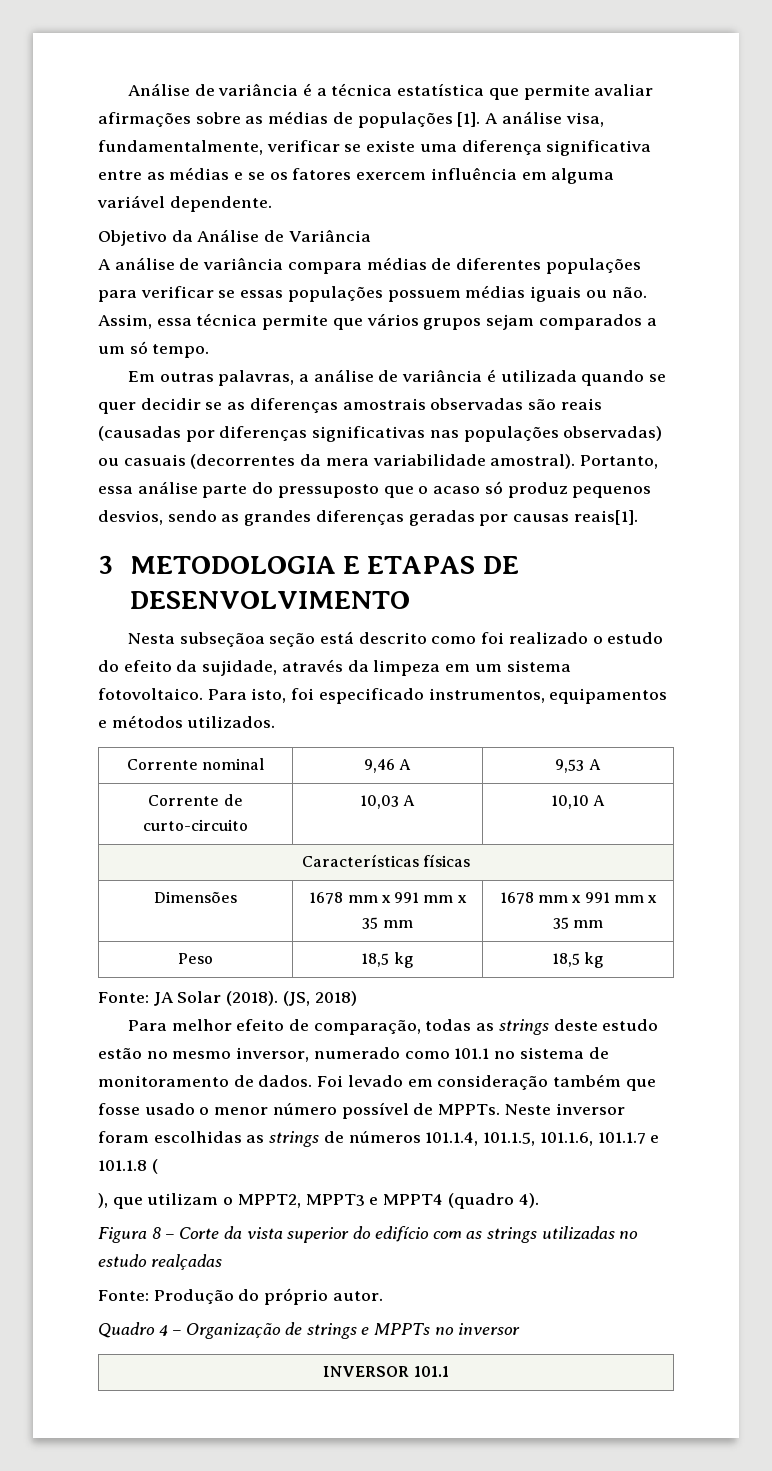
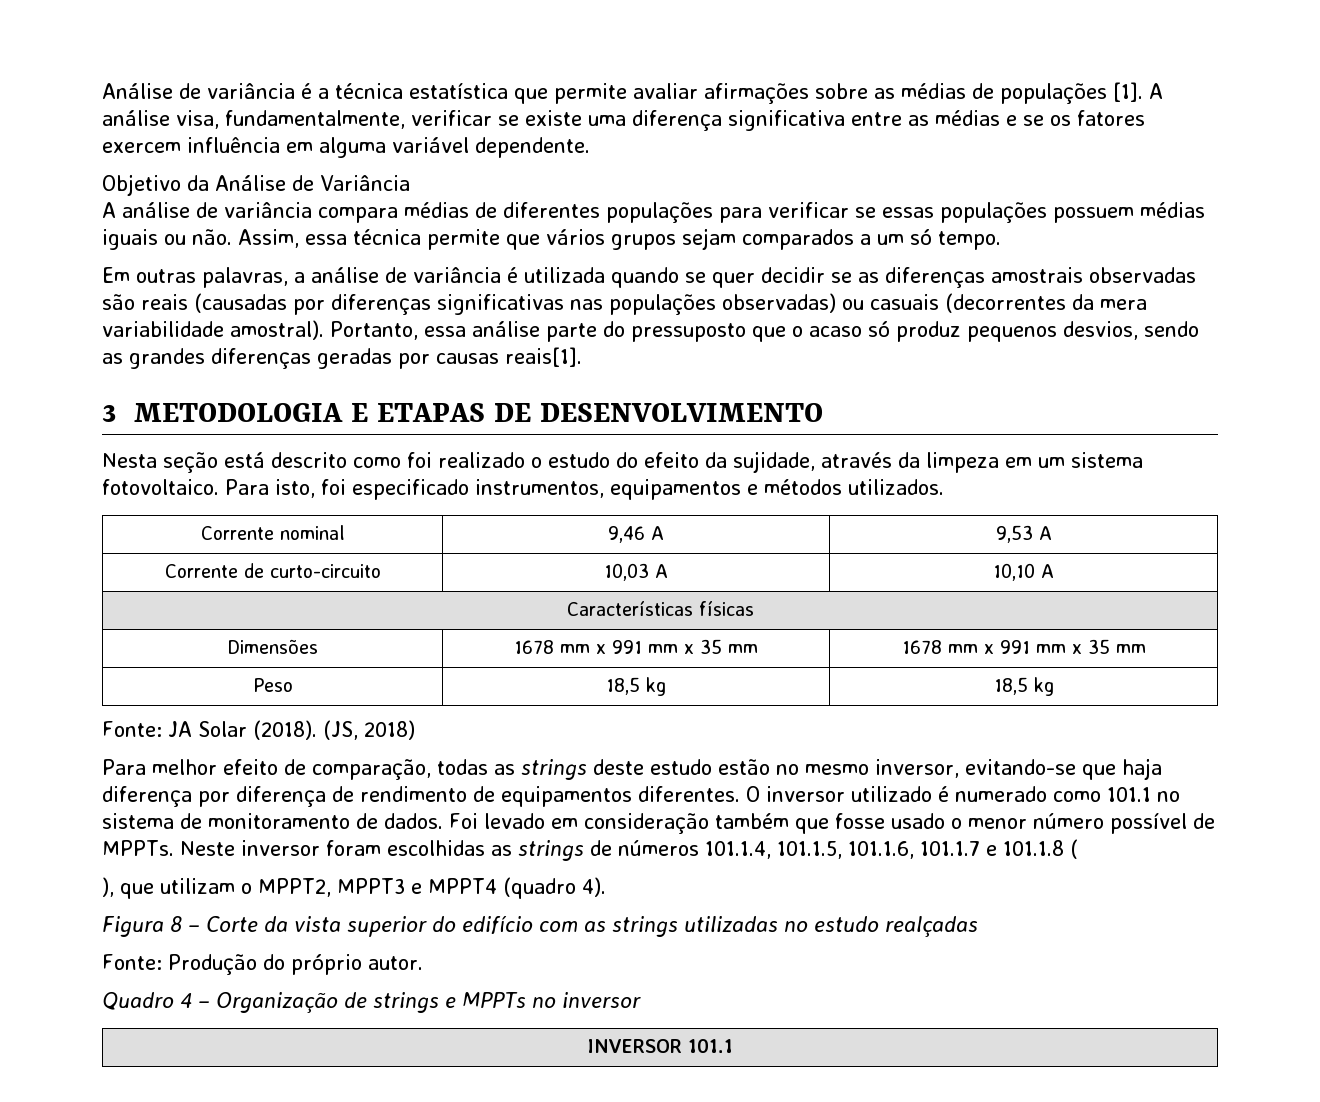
[179,632,265,647] subseçãoa -> (157, 460) none
(310, 1054) none -> [965,758,1162,780] [102,786,949,807] evitando-se que haja diferença por diferença de rendimento de equipamentos diferentes. O inversor utilizado é

